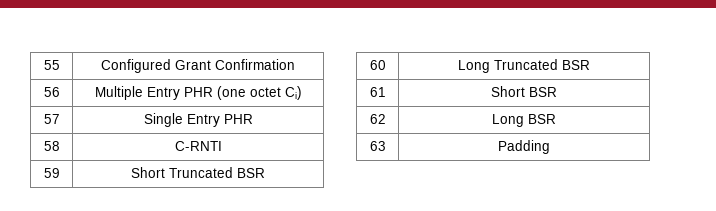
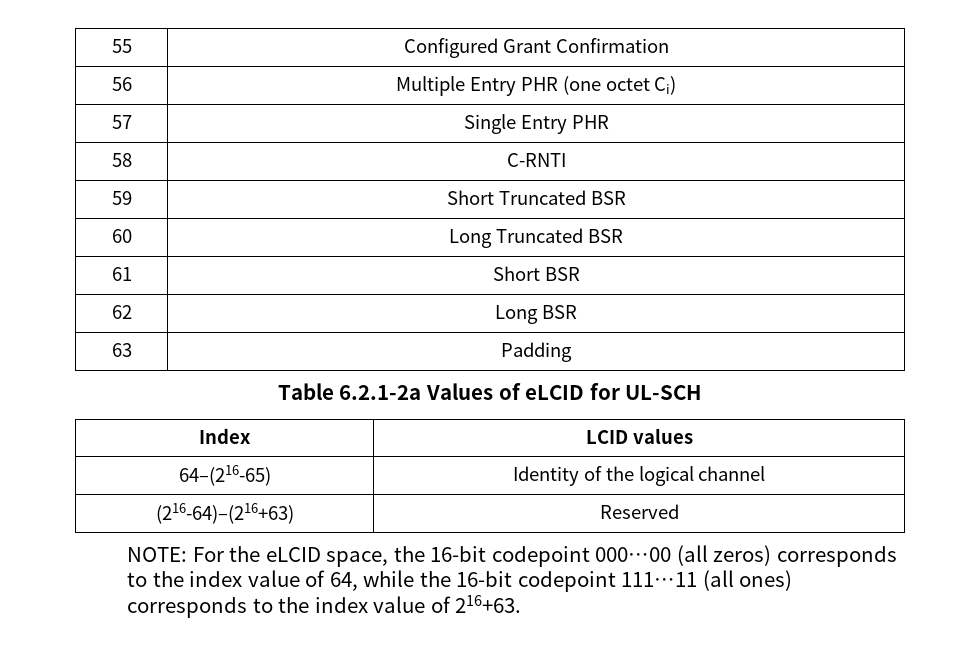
(550, 147) none -> [277,383,703,400] [199,428,251,444] [585,428,693,444] [178,465,271,486] [512,466,766,486] [155,503,294,524] [599,504,679,519] [127,545,897,567] [127,570,793,592] [127,595,522,618] // Table 6.2.1-2a Values of eLCID for UL-SCH // Index | LCID values // 64–(216-65) | Identity of the logical channel // (216-64)–(216+63) | Reserved // NOTE: For the eLCID space, the 16-bit codepoint 000…00 (all zeros) corresponds to the index value of 64, while the 16-bit codepoint 111…11 (all ones) corresponds to the index value of 216+63.

